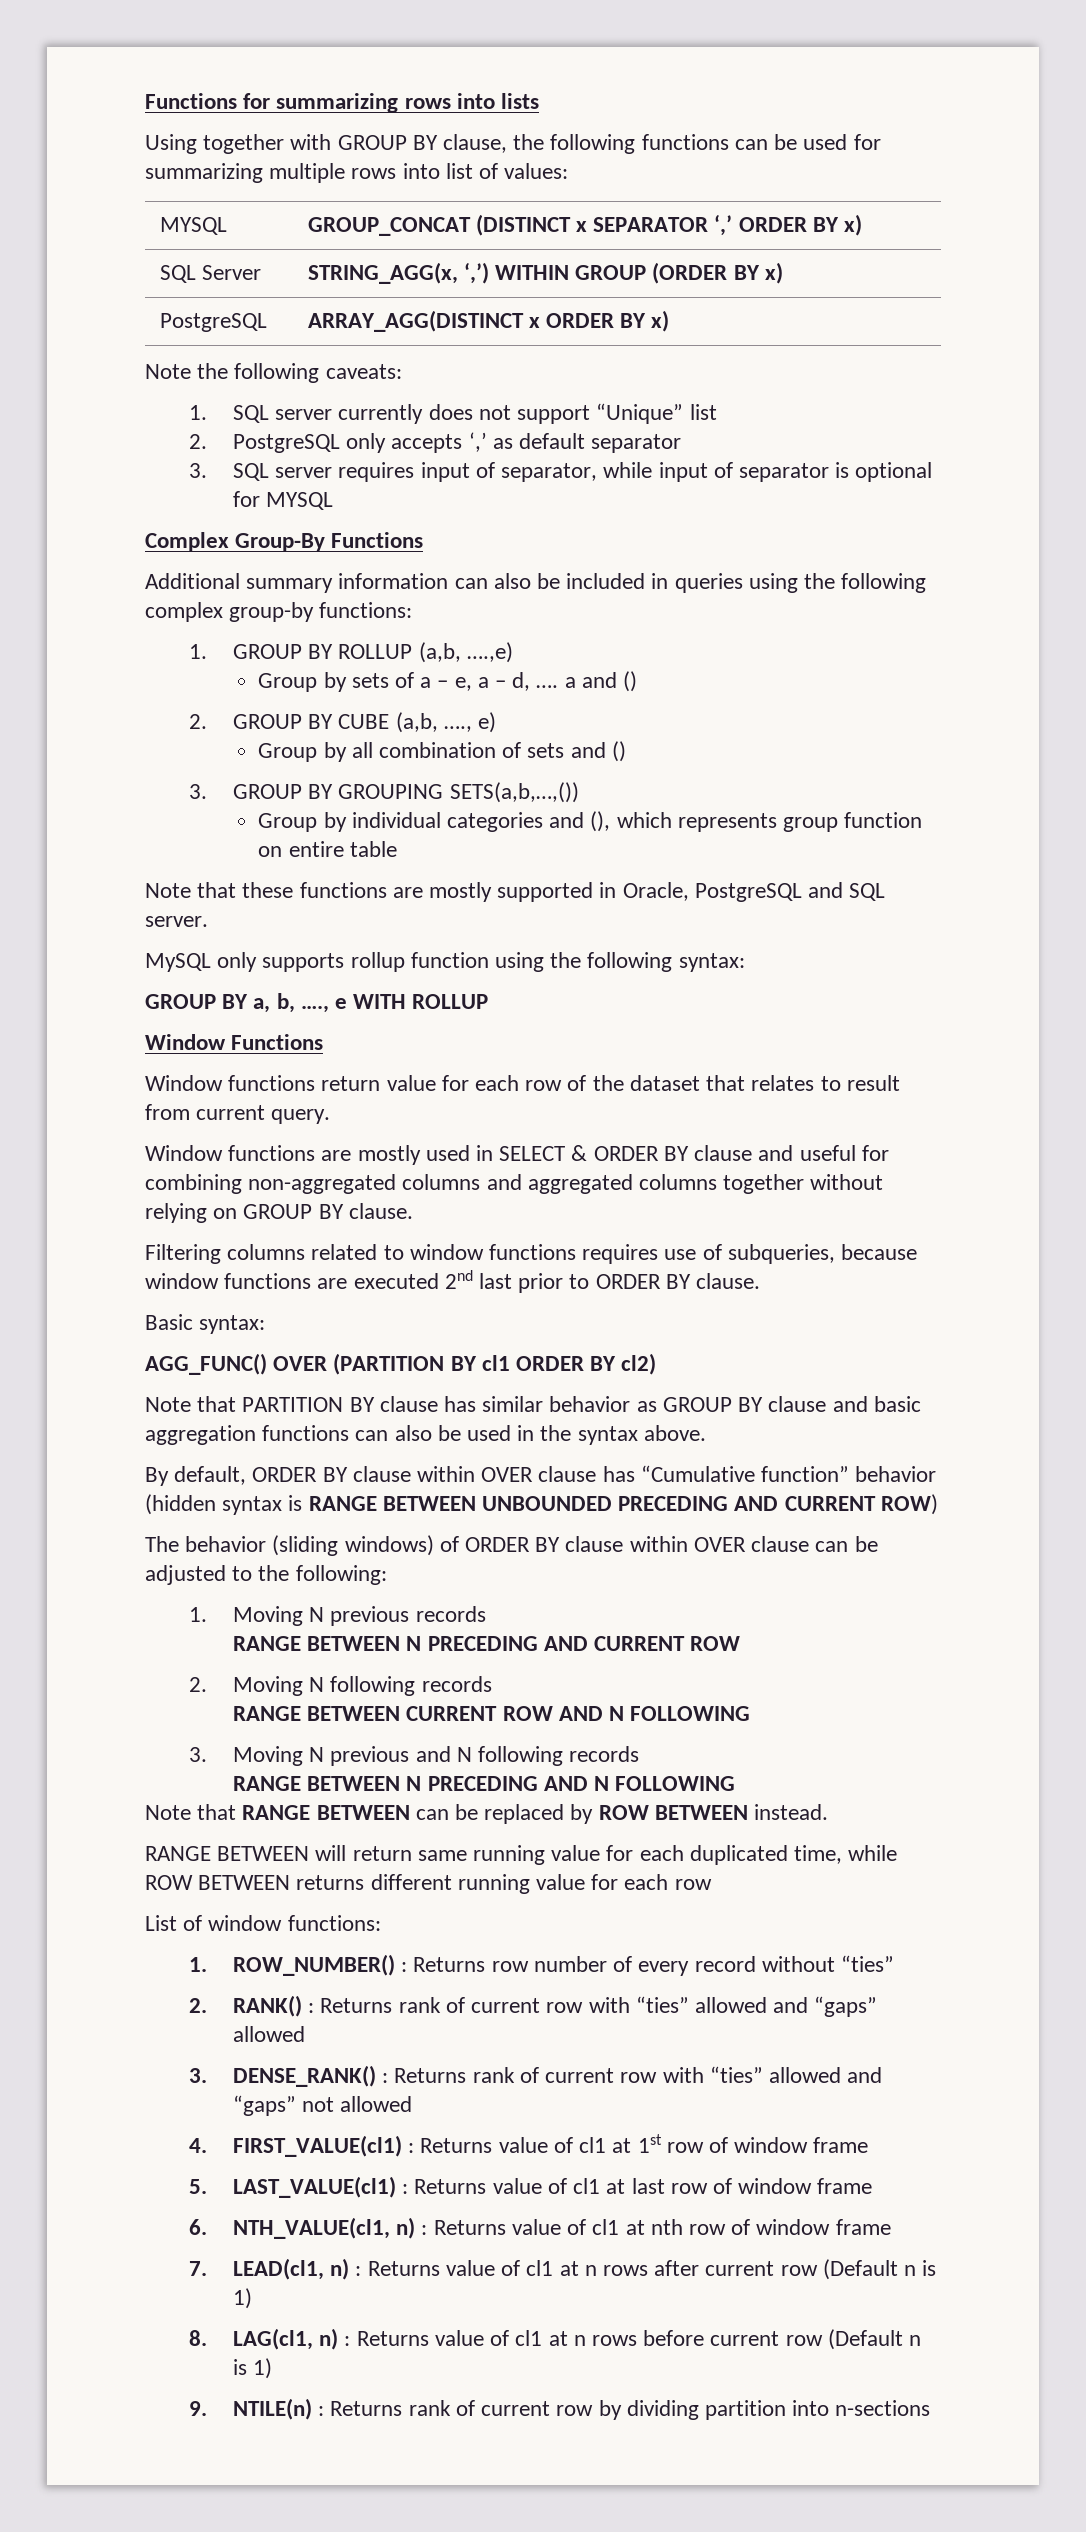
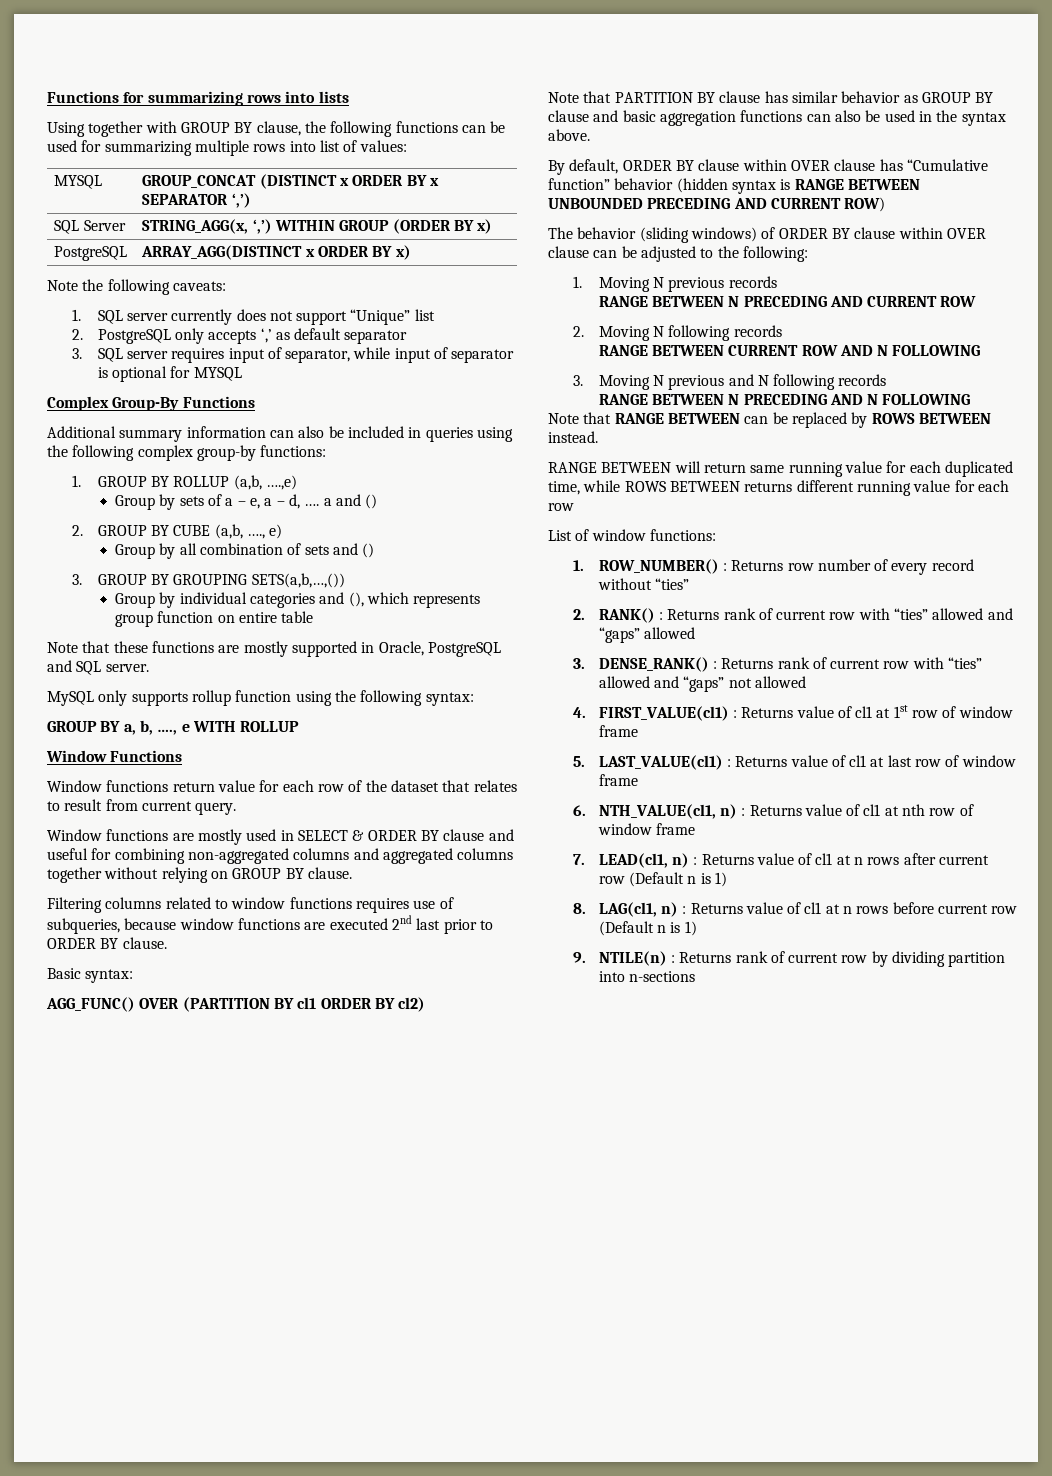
[593,214,862,236] SEPARATOR ‘,’ ORDER BY x) -> [352,175,440,186] [142,193,251,208] ORDER BY x SEPARATOR ‘,’)
[598,1805,649,1820] ROW -> [871,413,915,424] ROWS
[145,1875,193,1890] ROW -> [624,481,666,492] ROWS

